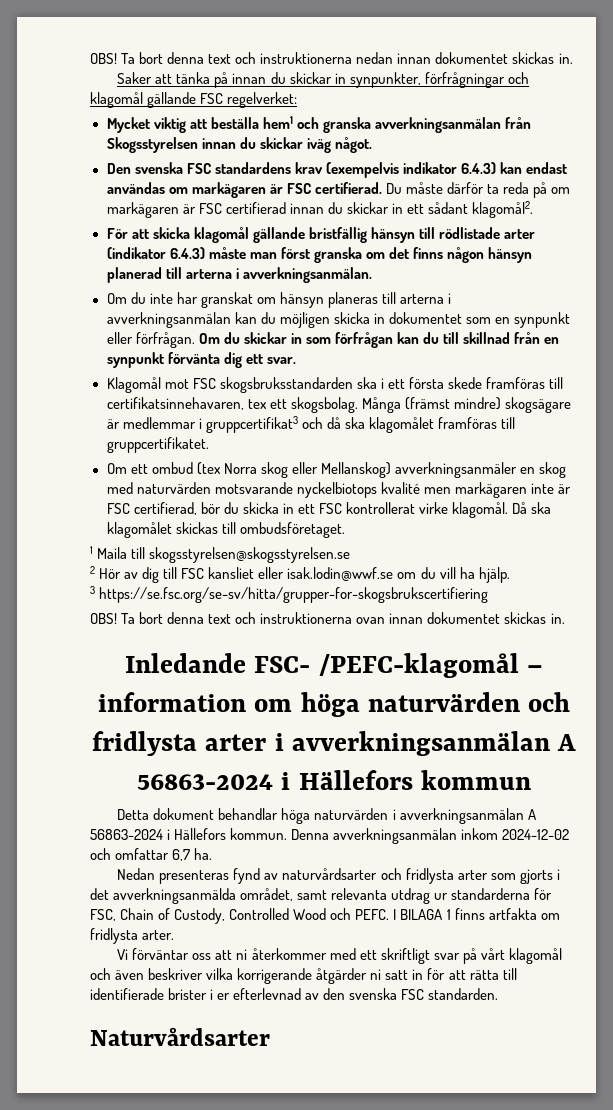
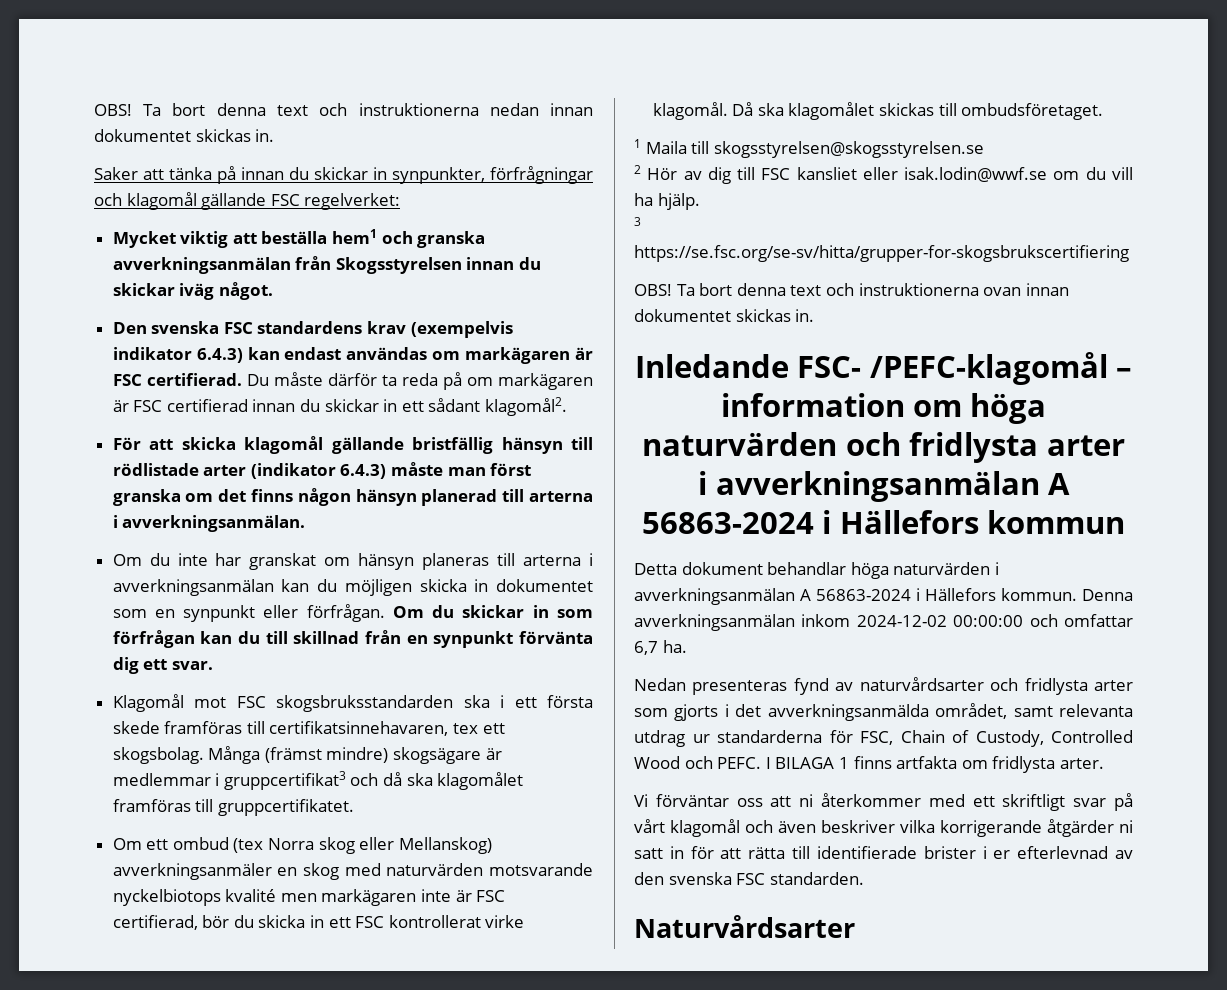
(570, 834) none -> [953,615,1024,627] 00:00:00

